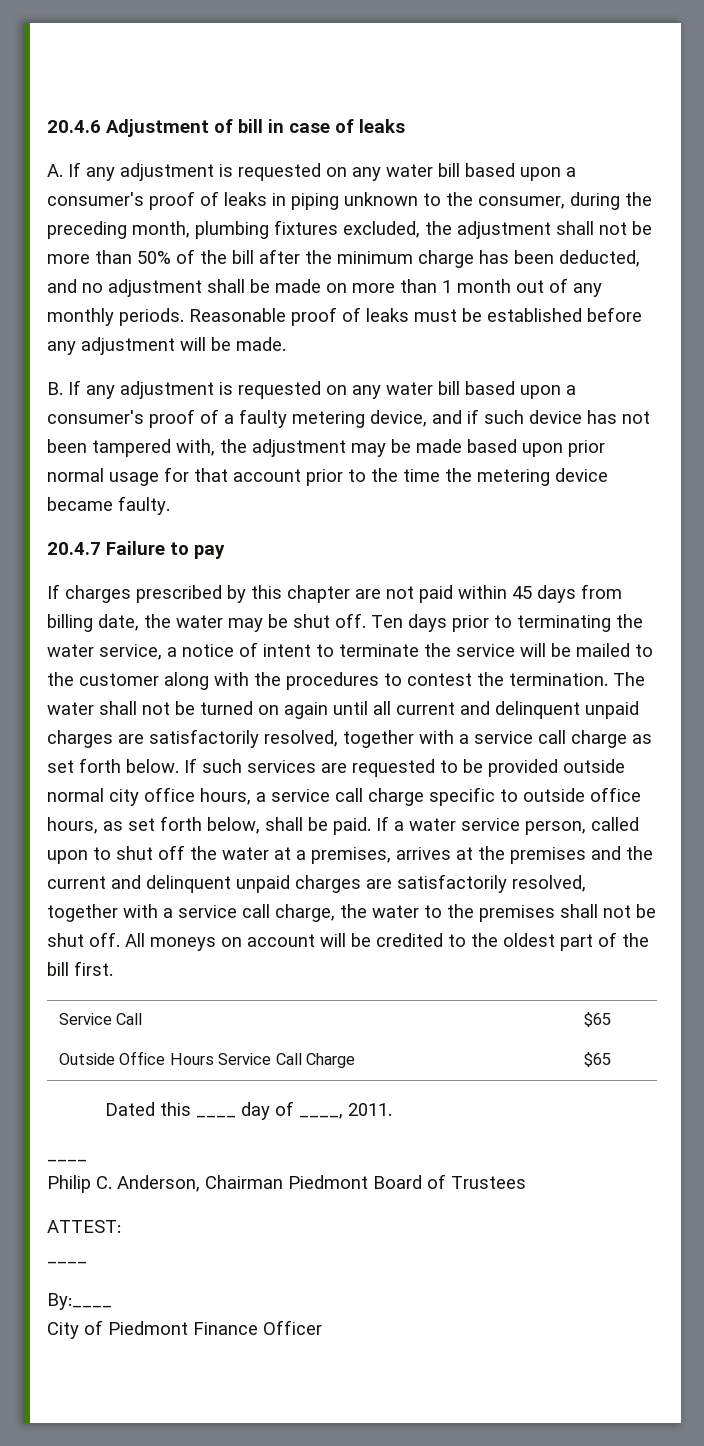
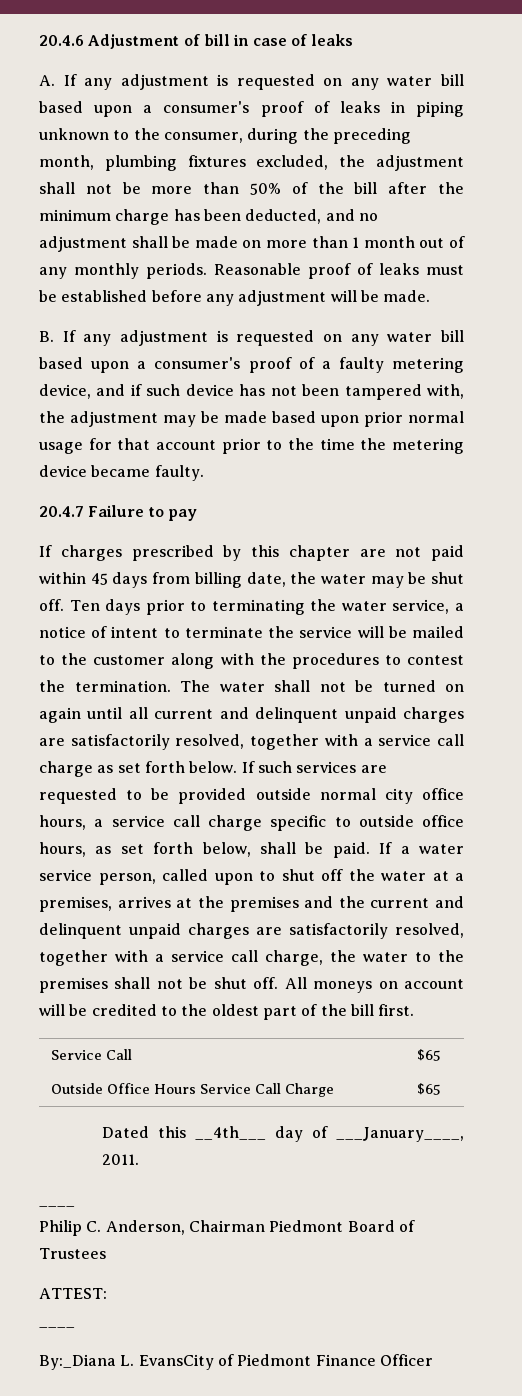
[196,1115,237,1118] ____ -> [194,1126,266,1140] __4th___
[299,1114,344,1119] ____, -> [336,1127,464,1142] ___January____,
[47,1293,112,1310] [47,1322,79,1339] By:____ // City -> [39,1354,214,1370] By:_Diana L. EvansCity

